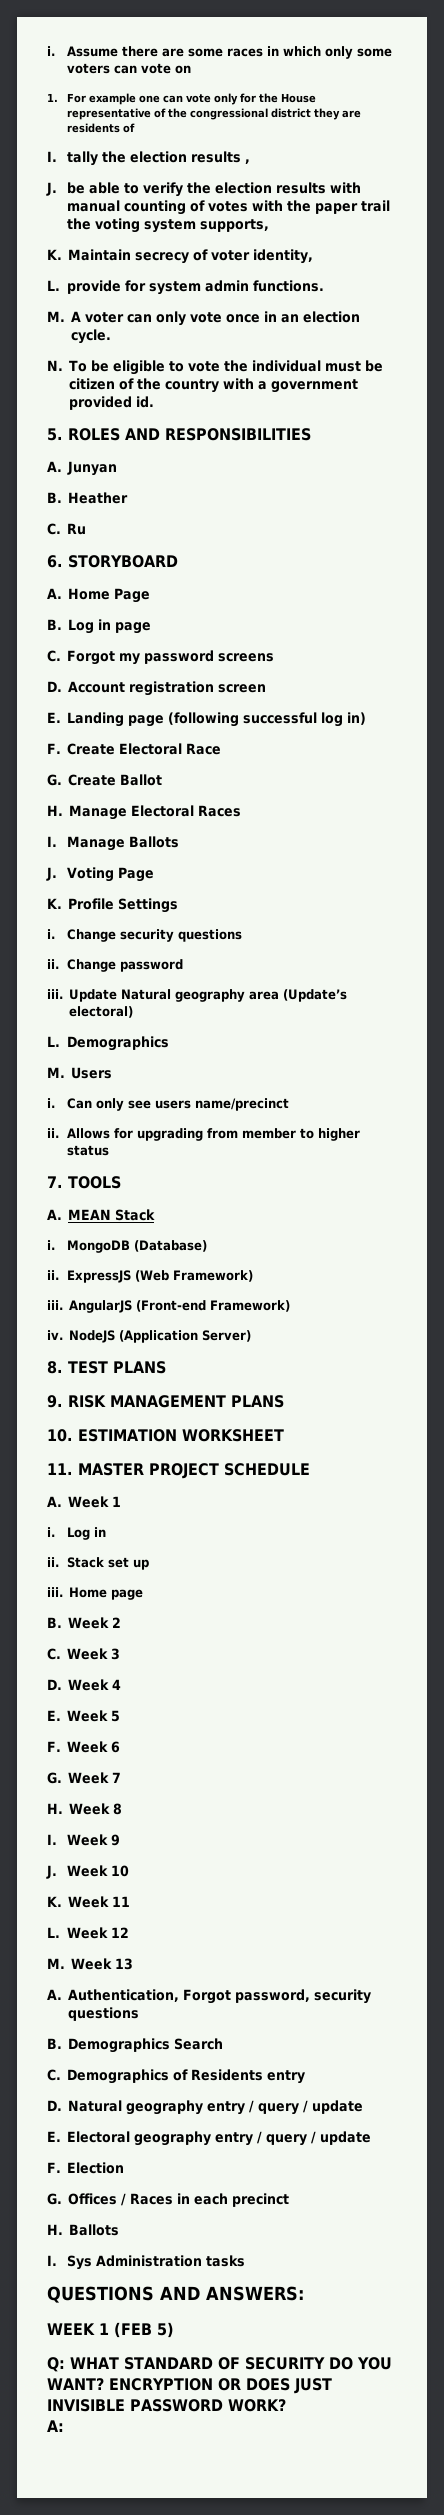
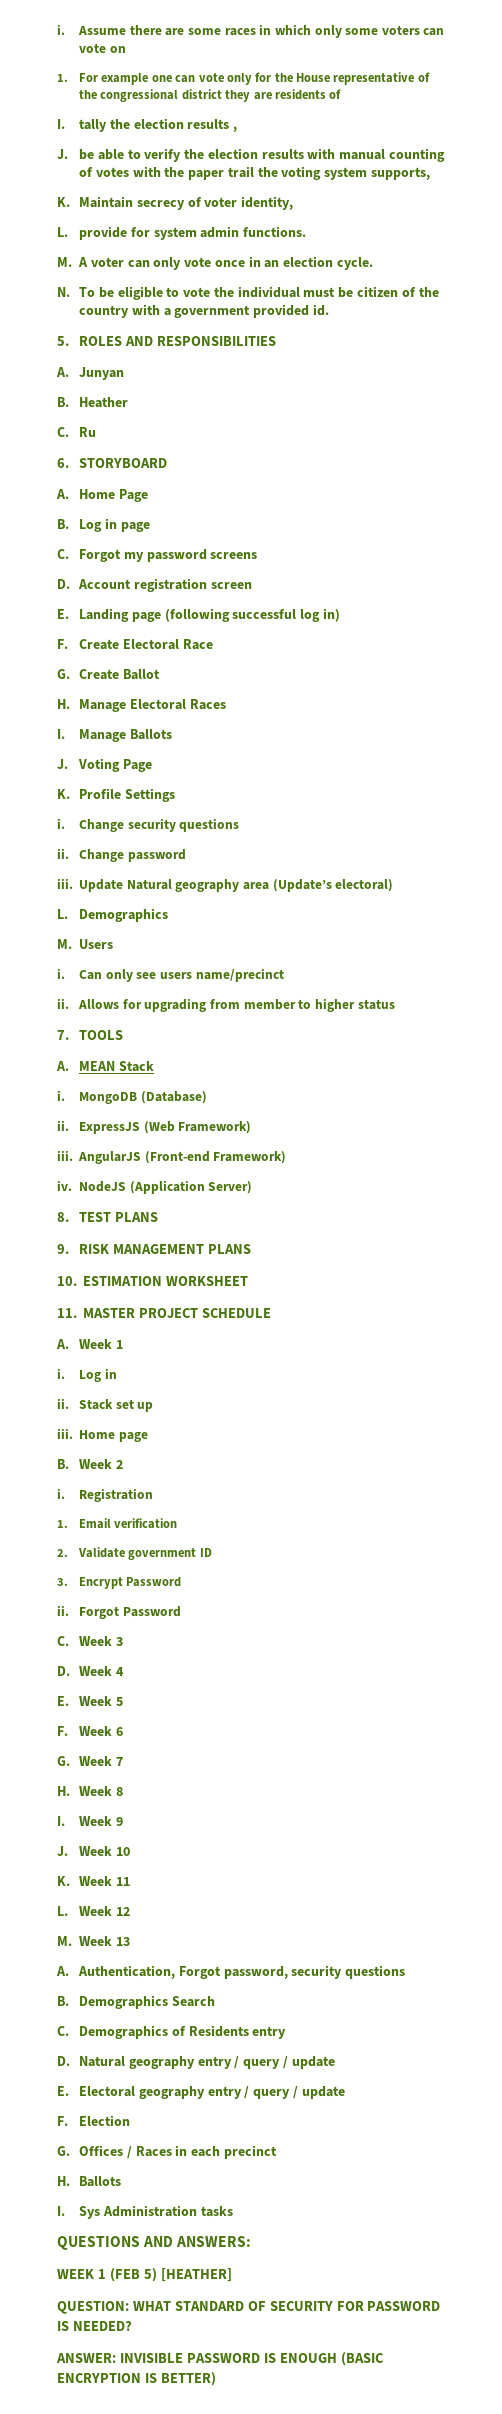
(122, 1622) none -> [57,1488,153,1502] [57,1518,178,1529] [57,1547,212,1560] [57,1577,182,1589] [57,1605,181,1619] // i. Registration // 1. Email verification // 2. Validate government ID // 3. Encrypt Password // ii. Forgot Password
[47,2357,65,2372] // Q: -> [160,2268,232,2282] [57,2301,129,2314] [HEATHER] // QUESTION:
[328,2357,392,2370] [47,2378,332,2394] [47,2399,286,2412] [47,2420,64,2432] DO YOU WANT? ENCRYPTION OR DOES JUST INVISIBLE PASSWORD WORK? // A: -> [336,2301,441,2311] [57,2321,132,2331] [56,2352,384,2366] [57,2372,216,2386] FOR PASSWORD IS NEEDED? // ANSWER: INVISIBLE PASSWORD IS ENOUGH (BASIC ENCRYPTION IS BETTER)

